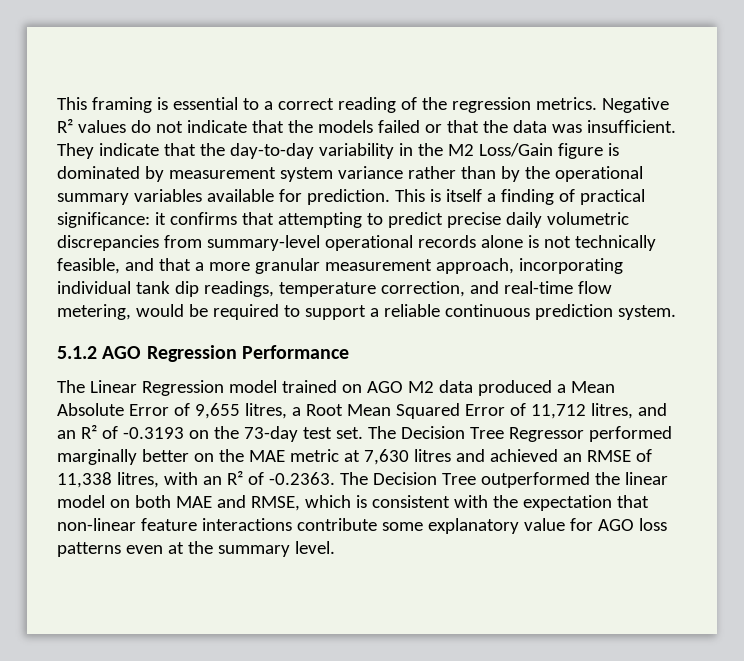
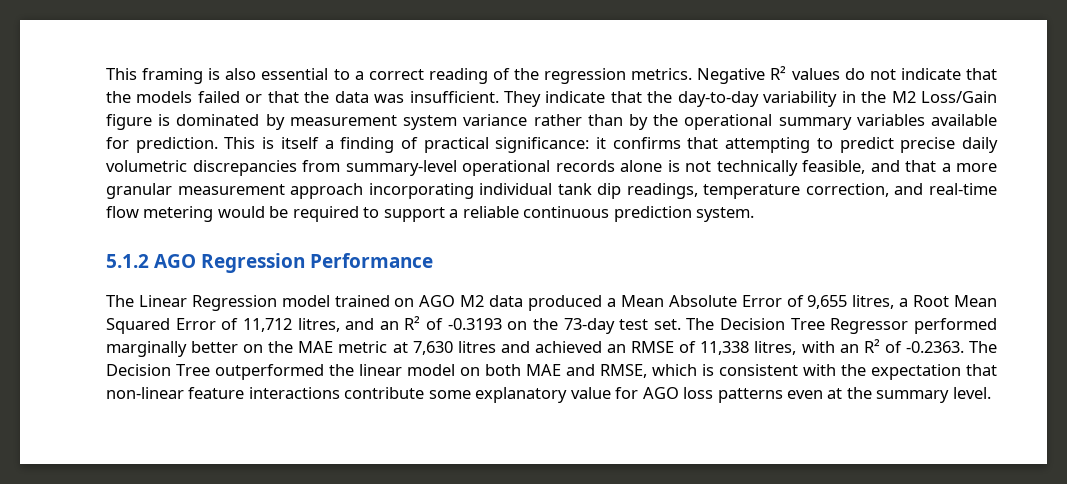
(168, 103) none -> [225,68,257,80] also
[435,258,514,274] approach, -> [290,183,364,199] approach
[57,304,131,320] metering, -> [143,206,214,222] metering

